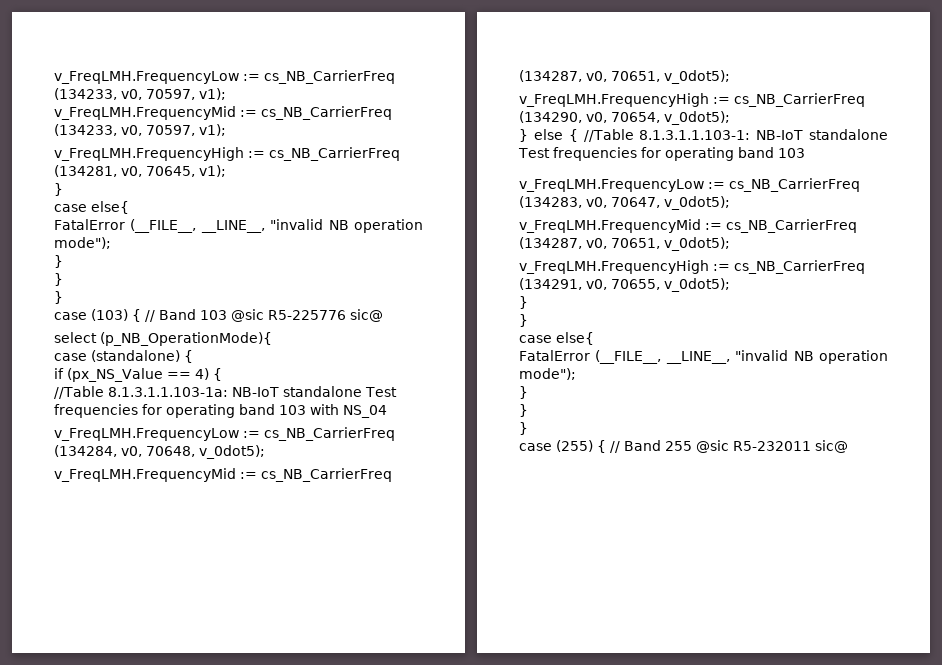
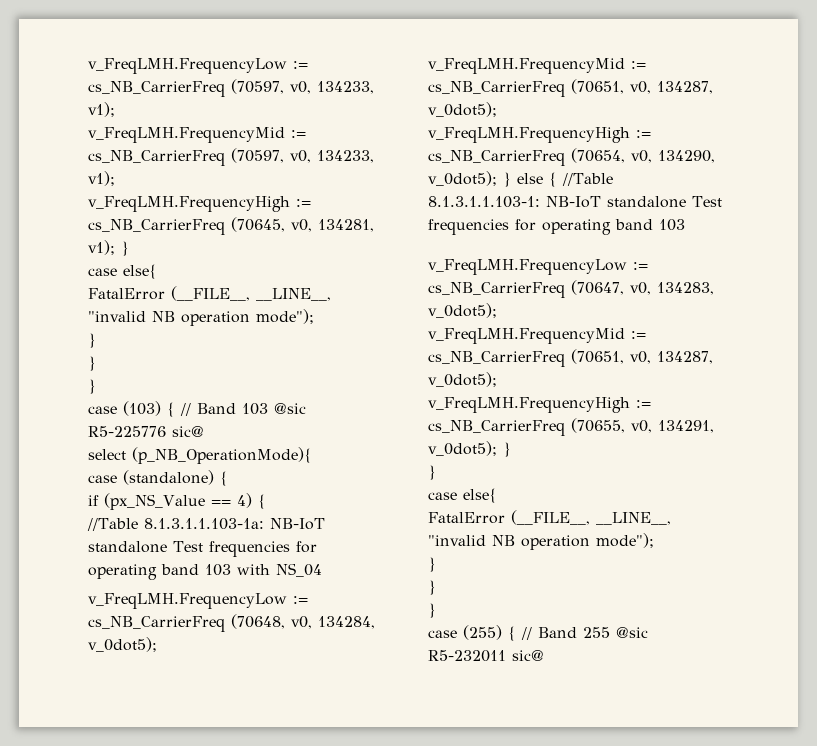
[54,70,395,84] [54,88,195,100] v_FreqLMH.FrequencyLow := cs_NB_CarrierFreq (134233, v0, 70597, -> [88,58,308,74] [88,79,374,97] v_FreqLMH.FrequencyLow := cs_NB_CarrierFreq (70597, v0, 134233,
[54,124,195,136] (134233, v0, 70597, -> [231,148,374,163] (70597, v0, 134233,
[54,165,226,177] (134281, v0, 70645, v1); // -> [231,217,374,232] [88,240,115,255] (70645, v0, 134281, v1);
[54,445,265,459] [54,468,392,482] [519,70,730,84] [519,93,865,107] [519,111,730,125] (134284, v0, 70648, v_0dot5); // v_FreqLMH.FrequencyMid := cs_NB_CarrierFreq (134287, v0, 70651, v_0dot5); // v_FreqLMH.FrequencyHigh := cs_NB_CarrierFreq (134290, v0, 70654, v_0dot5); // -> [231,614,375,629] [88,637,157,652] [428,58,646,74] [428,79,713,97] [428,102,497,117] [428,127,651,143] [428,148,715,166] [428,171,497,186] (70648, v0, 134284, v_0dot5); // v_FreqLMH.FrequencyMid := cs_NB_CarrierFreq (70651, v0, 134287, v_0dot5); // v_FreqLMH.FrequencyHigh := cs_NB_CarrierFreq (70654, v0, 134290, v_0dot5);
[519,196,730,210] [519,219,857,233] [519,237,730,251] [519,260,865,274] [519,278,730,292] (134283, v0, 70647, v_0dot5); // v_FreqLMH.FrequencyMid := cs_NB_CarrierFreq (134287, v0, 70651, v_0dot5); // v_FreqLMH.FrequencyHigh := cs_NB_CarrierFreq (134291, v0, 70655, v_0dot5); // -> [571,280,714,295] [428,303,497,318] [428,328,646,344] [428,349,713,367] [428,372,497,387] [428,397,651,413] [428,418,714,436] [428,441,497,456] (70647, v0, 134283, v_0dot5); // v_FreqLMH.FrequencyMid := cs_NB_CarrierFreq (70651, v0, 134287, v_0dot5); // v_FreqLMH.FrequencyHigh := cs_NB_CarrierFreq (70655, v0, 134291, v_0dot5);

